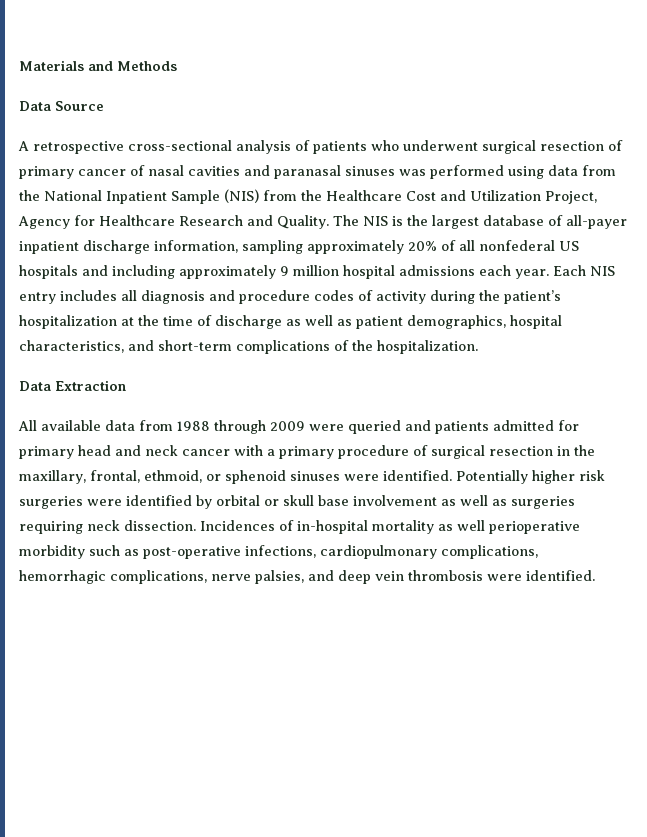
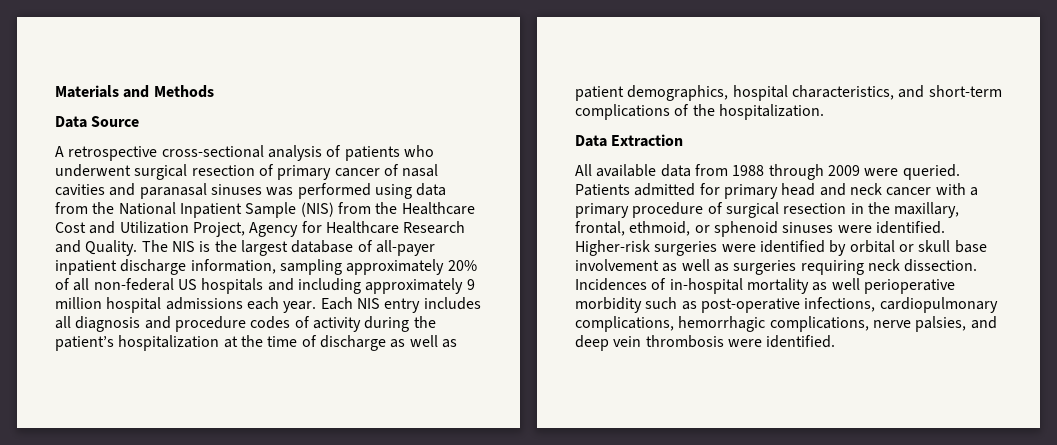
[479,240,555,251] nonfederal -> [93,278,174,291] non-federal
[348,420,489,434] queried and patients -> [902,164,960,180] [575,184,630,196] queried. Patients
[456,470,605,484] Potentially higher risk -> [575,240,650,256] Higher-risk

